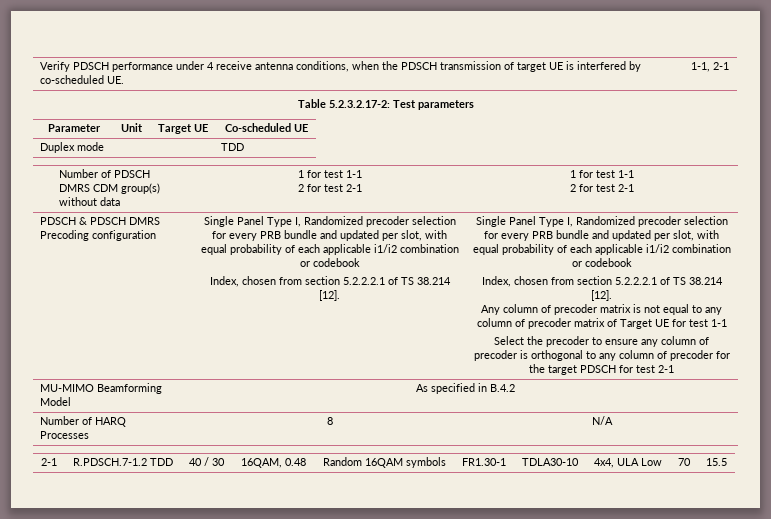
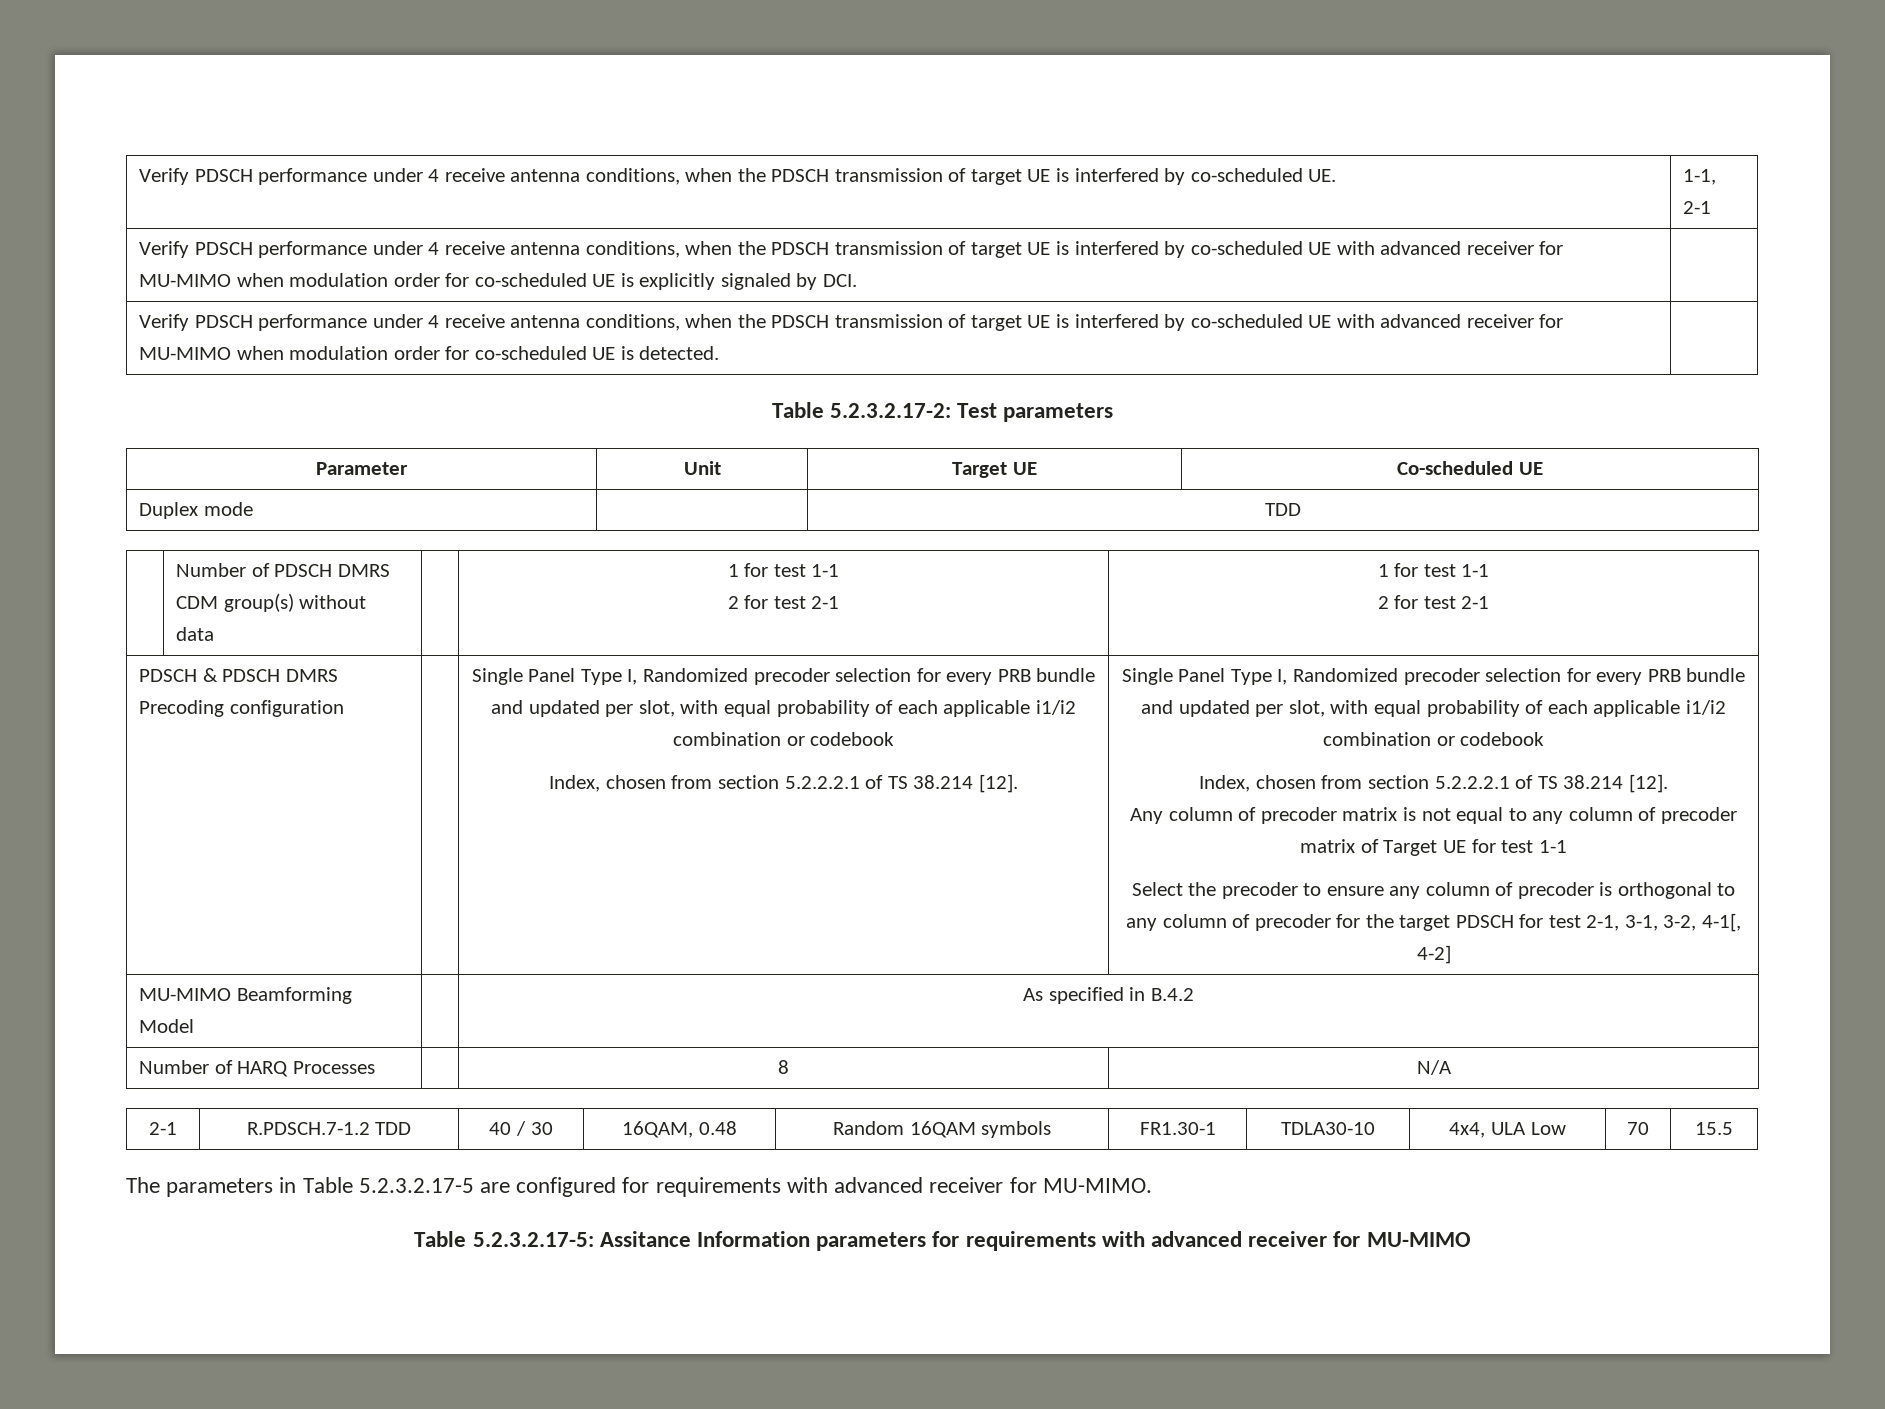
(730, 66) none -> [138,241,1564,258] [138,273,857,290] [138,314,1564,331] [138,346,720,360] // Verify PDSCH performance under 4 receive antenna conditions, when the PDSCH transmission of target UE is interfered by co-scheduled UE with advanced receiver for MU-MIMO when modulation order for co-scheduled UE is explicitly signaled by DCI. | // Verify PDSCH performance under 4 receive antenna conditions, when the PDSCH transmission of target UE is interfered by co-scheduled UE with advanced receiver for MU-MIMO when modulation order for co-scheduled UE is detected. |
[658,365,674,373] 2-1 -> [1586,913,1741,932] [1416,945,1451,964] 2-1, 3-1, 3-2, 4-1[, 4-2]
(727, 462) none -> [126,1177,1152,1197] [414,1231,1471,1251] // The parameters in Table 5.2.3.2.17-5 are configured for requirements with advanced receiver for MU-MIMO. // Table 5.2.3.2.17-5: Assitance Information parameters for requirements with advanced receiver for MU-MIMO

